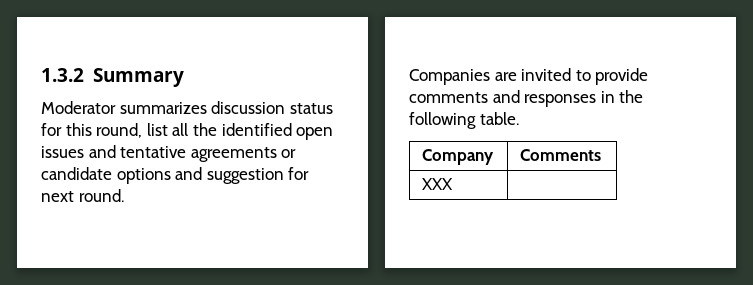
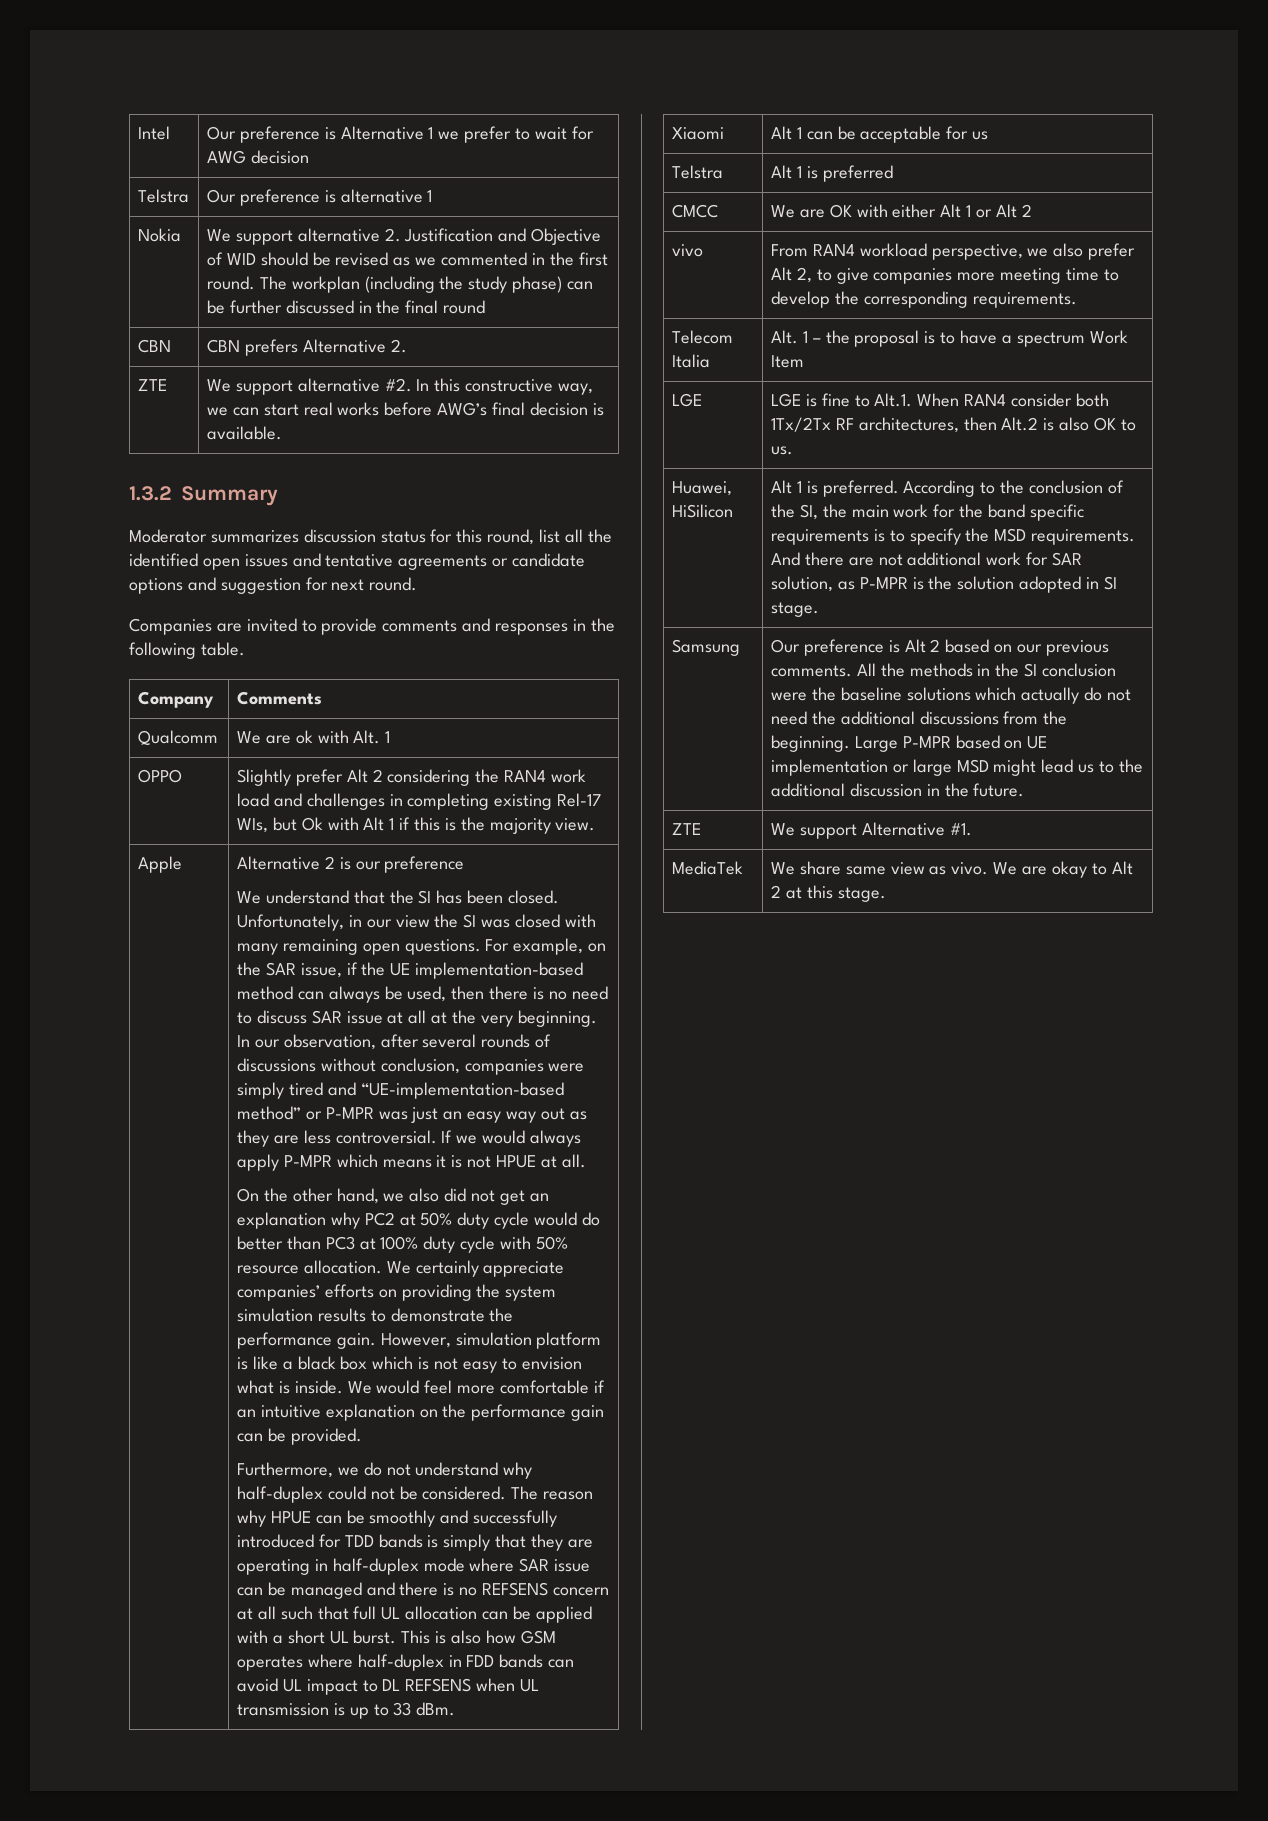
(41, 75) none -> [137,126,170,140] [206,126,594,143] [206,150,309,164] [137,189,189,203] [206,189,433,206] [137,228,181,242] [206,228,602,245] [206,252,608,266] [206,276,593,293] [206,300,486,314] [137,339,171,353] [206,339,407,356] [137,379,167,391] [206,378,593,395] [206,402,604,416] [206,426,282,440] Intel | Our preference is Alternative 1 we prefer to wait for AWG decision // Telstra | Our preference is alternative 1 // Nokia | We support alternative 2. Justification and Objective of WID should be revised as we commented in the first round. The workplan (including the study phase) can be further discussed in the final round // CBN | CBN prefers Alternative 2. // ZTE | We support alternative #2. In this constructive way, we can start real works before AWG’s final decision is available. //
[422,178,454,190] XXX | -> [137,730,218,745] [236,730,391,744] [137,769,182,783] [236,769,586,786] [236,793,602,810] [236,817,596,834] [137,856,182,873] [236,856,465,873] [236,890,559,904] [236,914,596,931] [236,938,607,955] [236,962,584,979] [236,986,608,1003] [236,1010,597,1027] [236,1034,552,1050] [236,1058,585,1075] [236,1082,564,1099] [236,1106,587,1123] [236,1130,581,1147] [236,1154,586,1171] [236,1188,549,1205] [236,1212,600,1229] [236,1236,568,1253] [236,1260,565,1277] [236,1284,557,1301] [236,1308,514,1322] [236,1332,602,1349] [236,1356,582,1373] [236,1380,605,1394] [236,1404,605,1421] [236,1428,362,1445] [236,1462,533,1479] [236,1486,594,1503] [236,1510,558,1527] [236,1534,593,1551] [236,1558,591,1575] [236,1582,609,1599] [236,1606,592,1623] [236,1630,556,1644] [236,1654,575,1671] [236,1678,539,1695] [236,1702,456,1719] [671,127,724,140] [770,126,989,143] [671,165,723,179] [770,165,893,182] [671,204,718,218] [770,204,1032,218] [671,244,703,257] [770,243,1136,260] [770,267,1119,284] [770,291,1077,308] [671,330,733,344] [671,354,710,368] [770,330,1128,347] [770,355,804,368] [671,393,702,407] [770,393,1109,407] [770,417,1136,433] [770,446,793,455] [671,481,732,496] [671,504,733,518] [770,480,1124,497] [770,504,1084,521] [770,528,1136,545] [770,552,1082,566] [770,576,1117,593] [770,602,819,617] [671,639,740,656] [770,639,1109,656] [770,663,1116,677] [770,687,1131,704] [770,711,1068,725] [770,735,1048,752] [770,759,1143,776] [770,783,1025,797] [671,823,701,835] [770,822,972,839] [671,861,743,875] [770,861,1133,878] [770,885,886,902] Qualcomm | We are ok with Alt. 1 // OPPO | Slightly prefer Alt 2 considering the RAN4 work load and challenges in completing existing Rel-17 WIs, but Ok with Alt 1 if this is the majority view. // Apple | Alternative 2 is our preference // We understand that the SI has been closed. Unfortunately, in our view the SI was closed with many remaining open questions. For example, on the SAR issue, if the UE implementation-based method can always be used, then there is no need to discuss SAR issue at all at the very beginning. In our observation, after several rounds of discussions without conclusion, companies were simply tired and “UE-implementation-based method” or P-MPR was just an easy way out as they are less controversial. If we would always apply P-MPR which means it is not HPUE at all. // On the other hand, we also did not get an explanation why PC2 at 50% duty cycle would do better than PC3 at 100% duty cycle with 50% resource allocation. We certainly appreciate companies’ efforts on providing the system simulation results to demonstrate the performance gain. However, simulation platform is like a black box which is not easy to envision what is inside. We would feel more comfortable if an intuitive explanation on the performance gain can be provided. // Furthermore, we do not understand why half-duplex could not be considered. The reason why HPUE can be smoothly and successfully introduced for TDD bands is simply that they are operating in half-duplex mode where SAR issue can be managed and there is no REFSENS concern at all such that full UL allocation can be applied with a short UL burst. This is also how GSM operates where half-duplex in FDD bands can avoid UL impact to DL REFSENS when UL transmission is up to 33 dBm. // Xiaomi | Alt 1 can be acceptable for us // Telstra | Alt 1 is preferred // CMCC | We are OK with either Alt 1 or Alt 2 // vivo | From RAN4 workload perspective, we also prefer Alt 2, to give companies more meeting time to develop the corresponding requirements. // Telecom Italia | Alt. 1 – the proposal is to have a spectrum Work Item // LGE | LGE is fine to Alt.1. When RAN4 consider both 1Tx/2Tx RF architectures, then Alt.2 is also OK to us. // Huawei, HiSilicon | Alt 1 is preferred. According to the conclusion of the SI, the main work for the band specific requirements is to specify the MSD requirements. And there are not additional work for SAR solution, as P-MPR is the solution adopted in SI stage. // Samsung | Our preference is Alt 2 based on our previous comments. All the methods in the SI conclusion were the baseline solutions which actually do not need the additional discussions from the beginning. Large P-MPR based on UE implementation or large MSD might lead us to the additional discussion in the future. // ZTE | We support Alternative #1. // MediaTek | We share same view as vivo. We are okay to Alt 2 at this stage.

